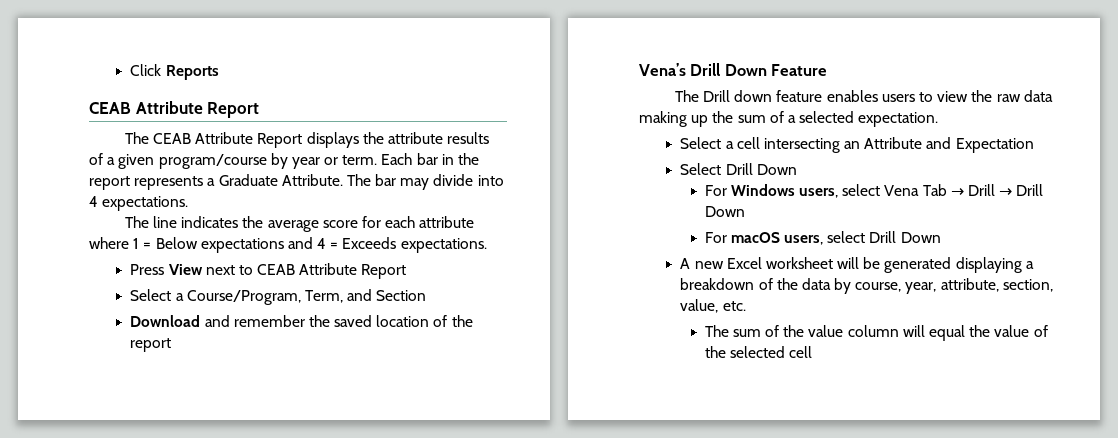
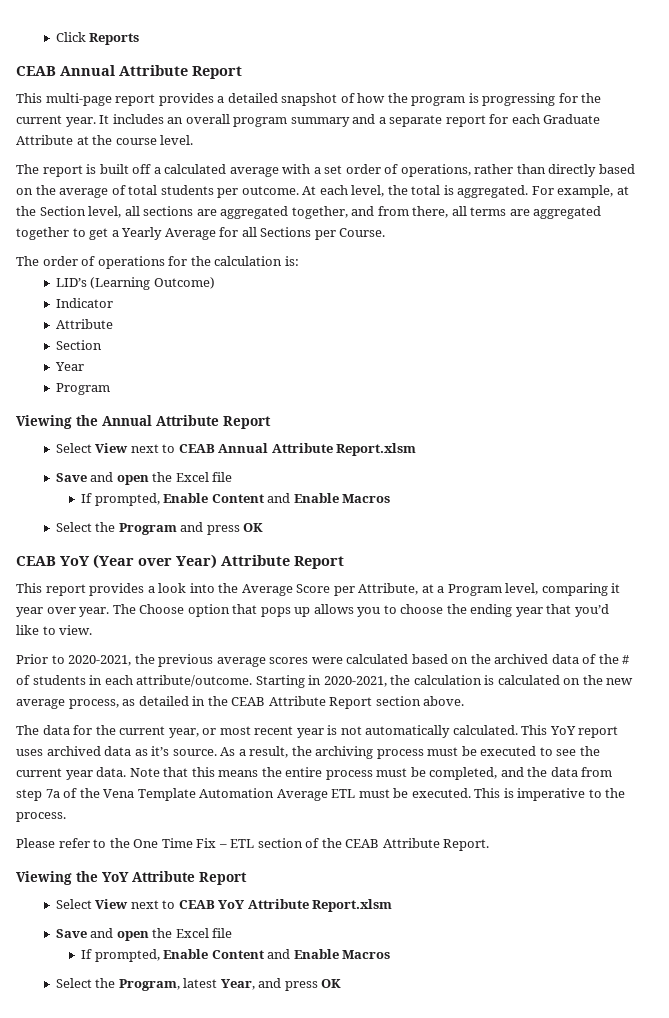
[135,101,260,118] [124,132,490,148] [89,153,480,169] [89,174,504,190] [89,196,189,211] [124,216,475,232] [89,237,487,253] [130,263,407,279] [130,289,427,305] [130,315,473,327] [130,338,172,352] [639,63,828,76] [674,90,1053,102] [639,111,939,127] [680,137,1034,153] [680,163,797,175] [704,184,1044,198] [704,206,745,217] [704,231,941,245] [680,257,1034,273] [680,278,1053,294] [680,299,746,313] [704,325,1048,341] [704,346,813,358] Attribute Report // The CEAB Attribute Report displays the attribute results of a given program/course by year or term. Each bar in the report represents a Graduate Attribute. The bar may divide into 4 expectations. // The line indicates the average score for each attribute where 1 = Below expectations and 4 = Exceeds expectations. // Press View next to CEAB Attribute Report // Select a Course/Program, Term, and Section // Download and remember the saved location of the report // Vena’s Drill Down Feature // The Drill down feature enables users to view the raw data making up the sum of a selected expectation. // Select a cell intersecting an Attribute and Expectation // Select Drill Down // For Windows users, select Vena Tab → Drill → Drill Down // For macOS users, select Drill Down // A new Excel worksheet will be generated displaying a breakdown of the data by course, year, attribute, section, value, etc. // The sum of the value column will equal the value of the selected cell -> [60,65,242,79] [16,93,602,106] [16,114,601,127] [16,135,194,145] [16,164,635,177] [16,185,629,198] [16,206,602,219] [16,227,386,240] [16,256,299,269] [55,277,215,290] [55,298,113,308] [55,319,113,329] [55,340,102,350] [54,362,84,371] [55,383,110,395] [16,415,271,429] [55,443,417,456] [55,472,233,485] [81,493,391,506] [55,522,264,535] [16,554,344,569] [16,583,621,596] [16,604,609,617] [16,625,93,635] [16,654,630,667] [16,675,634,688] [16,696,465,709] [16,725,619,738] [16,746,600,759] [16,767,613,780] [16,788,626,801] [16,812,66,822] [16,838,490,851] [16,871,247,885] [55,899,393,912] [55,928,233,941] [81,949,391,962] [55,978,342,991] Annual Attribute Report // This multi-page report provides a detailed snapshot of how the program is progressing for the current year. It includes an overall program summary and a separate report for each Graduate Attribute at the course level. // The report is built off a calculated average with a set order of operations, rather than directly based on the average of total students per outcome. At each level, the total is aggregated. For example, at the Section level, all sections are aggregated together, and from there, all terms are aggregated together to get a Yearly Average for all Sections per Course. // The order of operations for the calculation is: // LID’s (Learning Outcome) // Indicator // Attribute // Section // Year // Program // Viewing the Annual Attribute Report // Select View next to CEAB Annual Attribute Report.xlsm // Save and open the Excel file // If prompted, Enable Content and Enable Macros // Select the Program and press OK // CEAB YoY (Year over Year) Attribute Report // This report provides a look into the Average Score per Attribute, at a Program level, comparing it year over year. The Choose option that pops up allows you to choose the ending year that you’d like to view. // Prior to 2020-2021, the previous average scores were calculated based on the archived data of the # of students in each attribute/outcome. Starting in 2020-2021, the calculation is calculated on the new average process, as detailed in the CEAB Attribute Report section above. // The data for the current year, or most recent year is not automatically calculated. This YoY report uses archived data as it’s source. As a result, the archiving process must be executed to see the current year data. Note that this means the entire process must be completed, and the data from step 7a of the Vena Template Automation Average ETL must be executed. This is imperative to the process. // Please refer to the One Time Fix – ETL section of the CEAB Attribute Report. // Viewing the YoY Attribute Report // Select View next to CEAB YoY Attribute Report.xlsm // Save and open the Excel file // If prompted, Enable Content and Enable Macros // Select the Program, latest Year, and press OK

